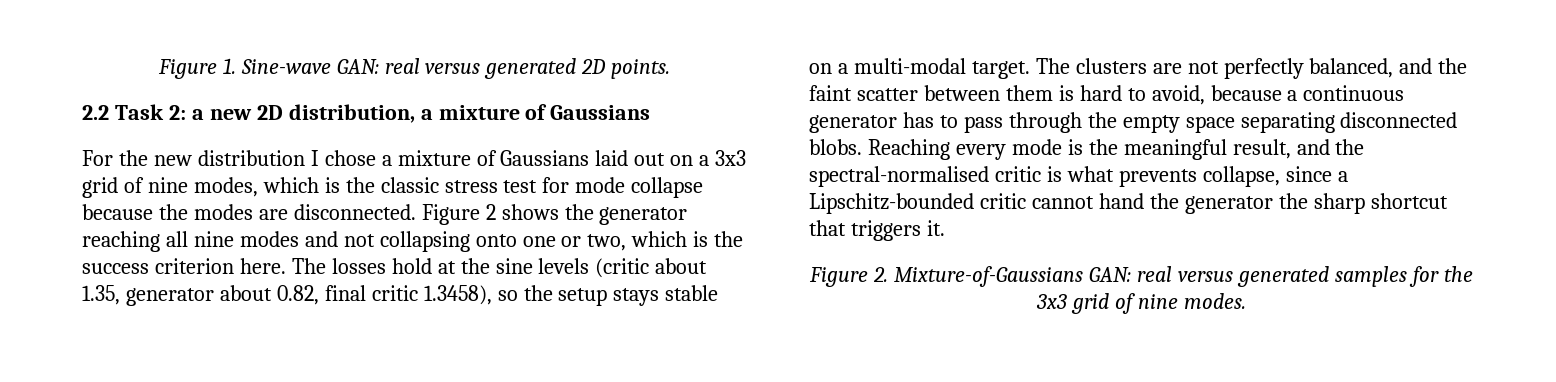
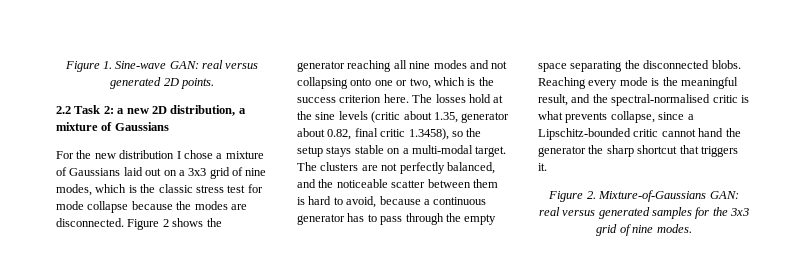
[809,85,852,101] faint -> [336,179,388,188] noticeable
(1335, 122) none -> [624,60,640,69] the

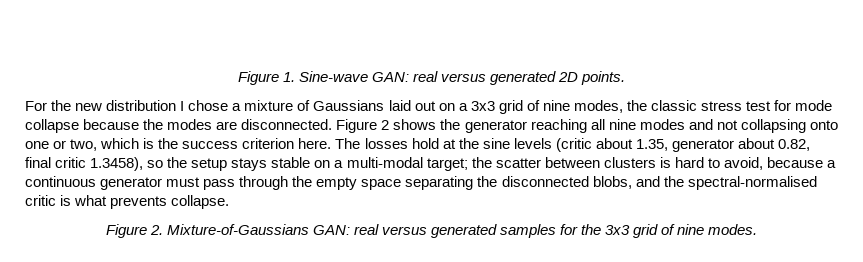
[56,105,246,116] [56,122,169,131] // 2.2 Task 2: a new 2D distribution, a mixture of Gaussians -> (626, 78) none
[95,184,137,193] which is -> (623, 106) none
[475,146,507,157] [297,162,495,174] [297,179,388,188] target. The clusters are not perfectly balanced, and the noticeable -> [426,157,492,171] target; the
[472,179,498,188] them -> [603,157,656,168] clusters
[347,213,377,222] has to -> [166,177,201,187] must
[711,60,741,69] [538,77,738,89] [538,94,568,106] blobs. Reaching every mode is the meaningful result, -> [592,176,632,189] blobs,
[610,111,694,123] [538,128,741,140] [538,145,738,157] [538,163,547,171] collapse, since a Lipschitz-bounded critic cannot hand the generator the sharp shortcut that triggers it. -> [171,195,230,209] collapse.

